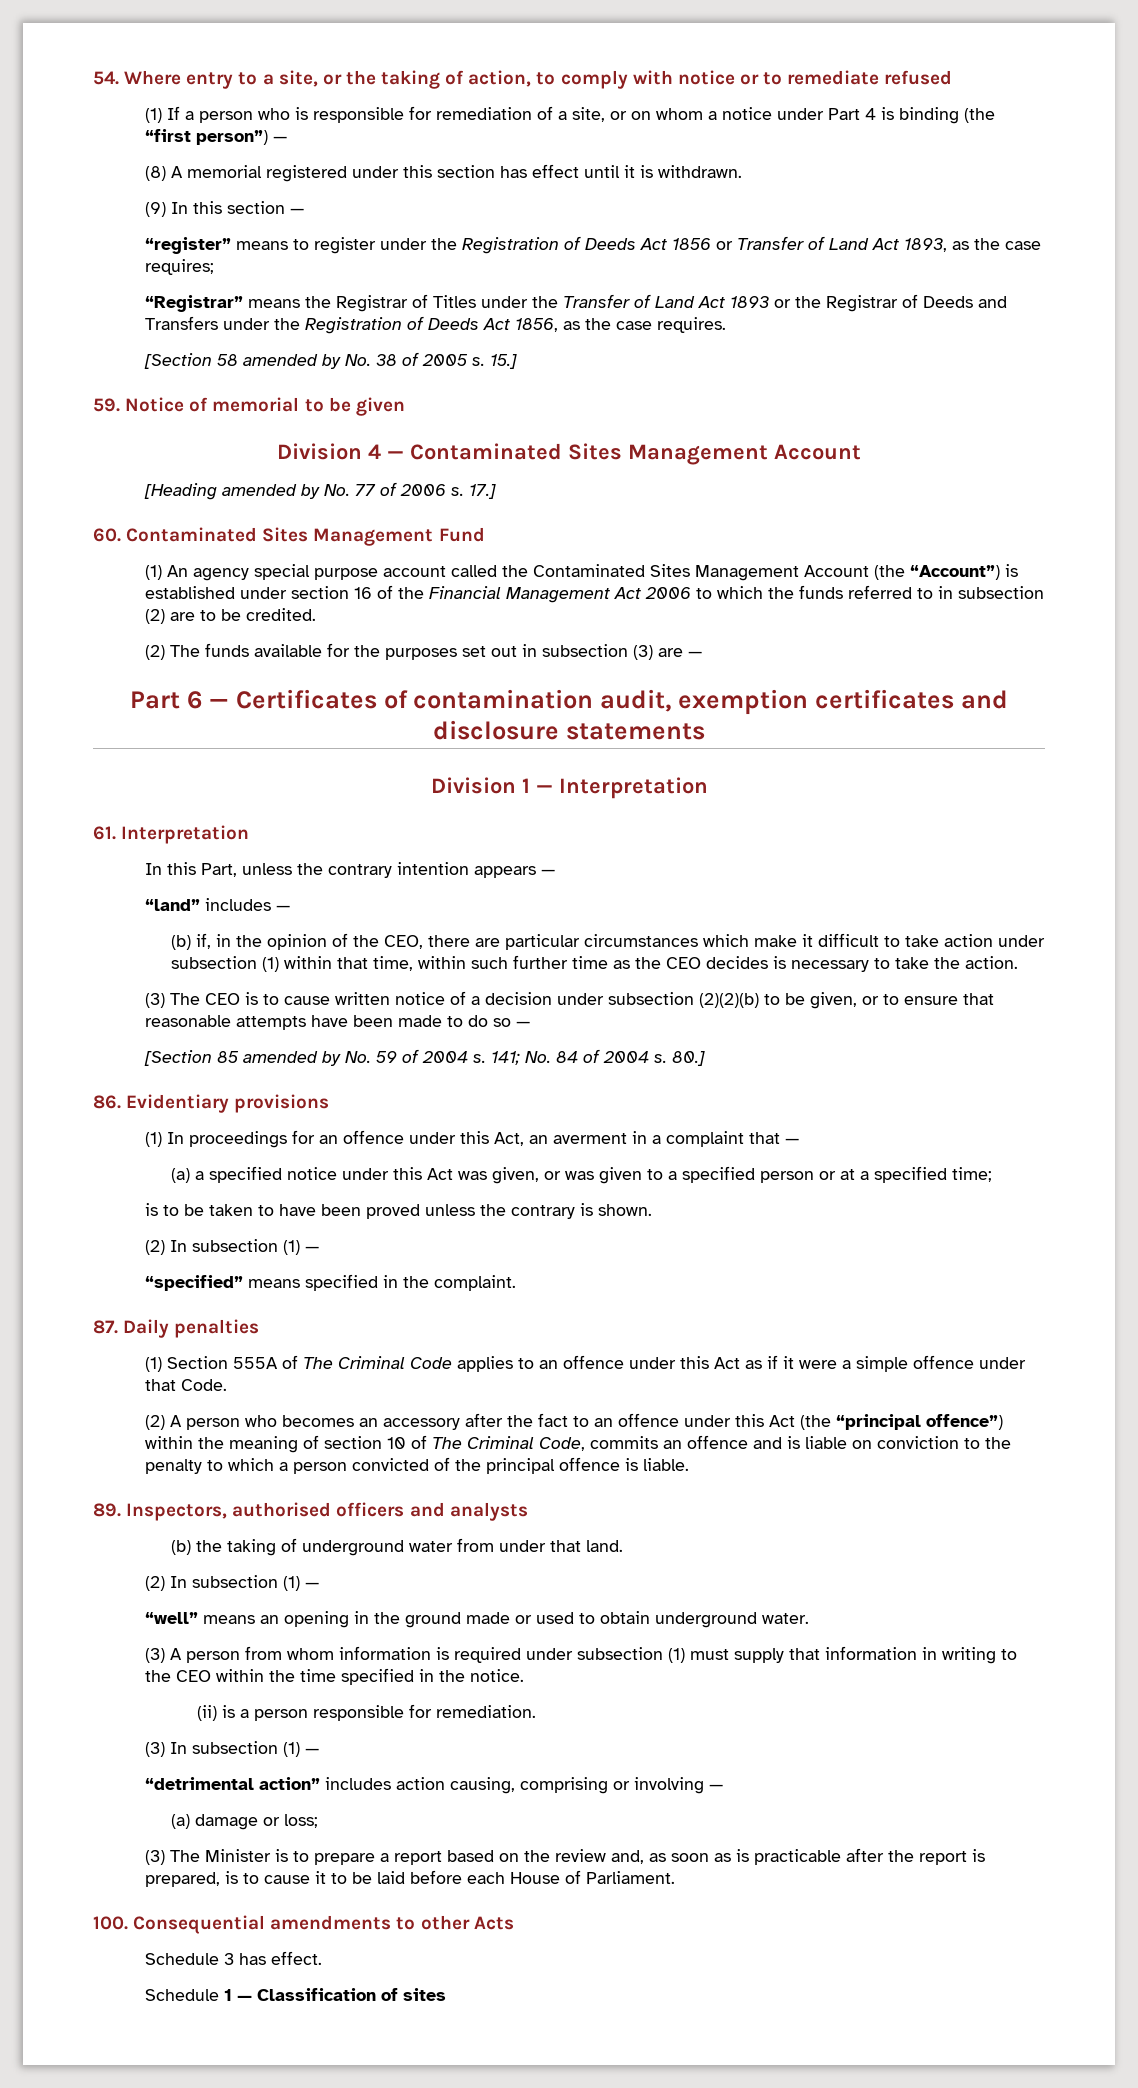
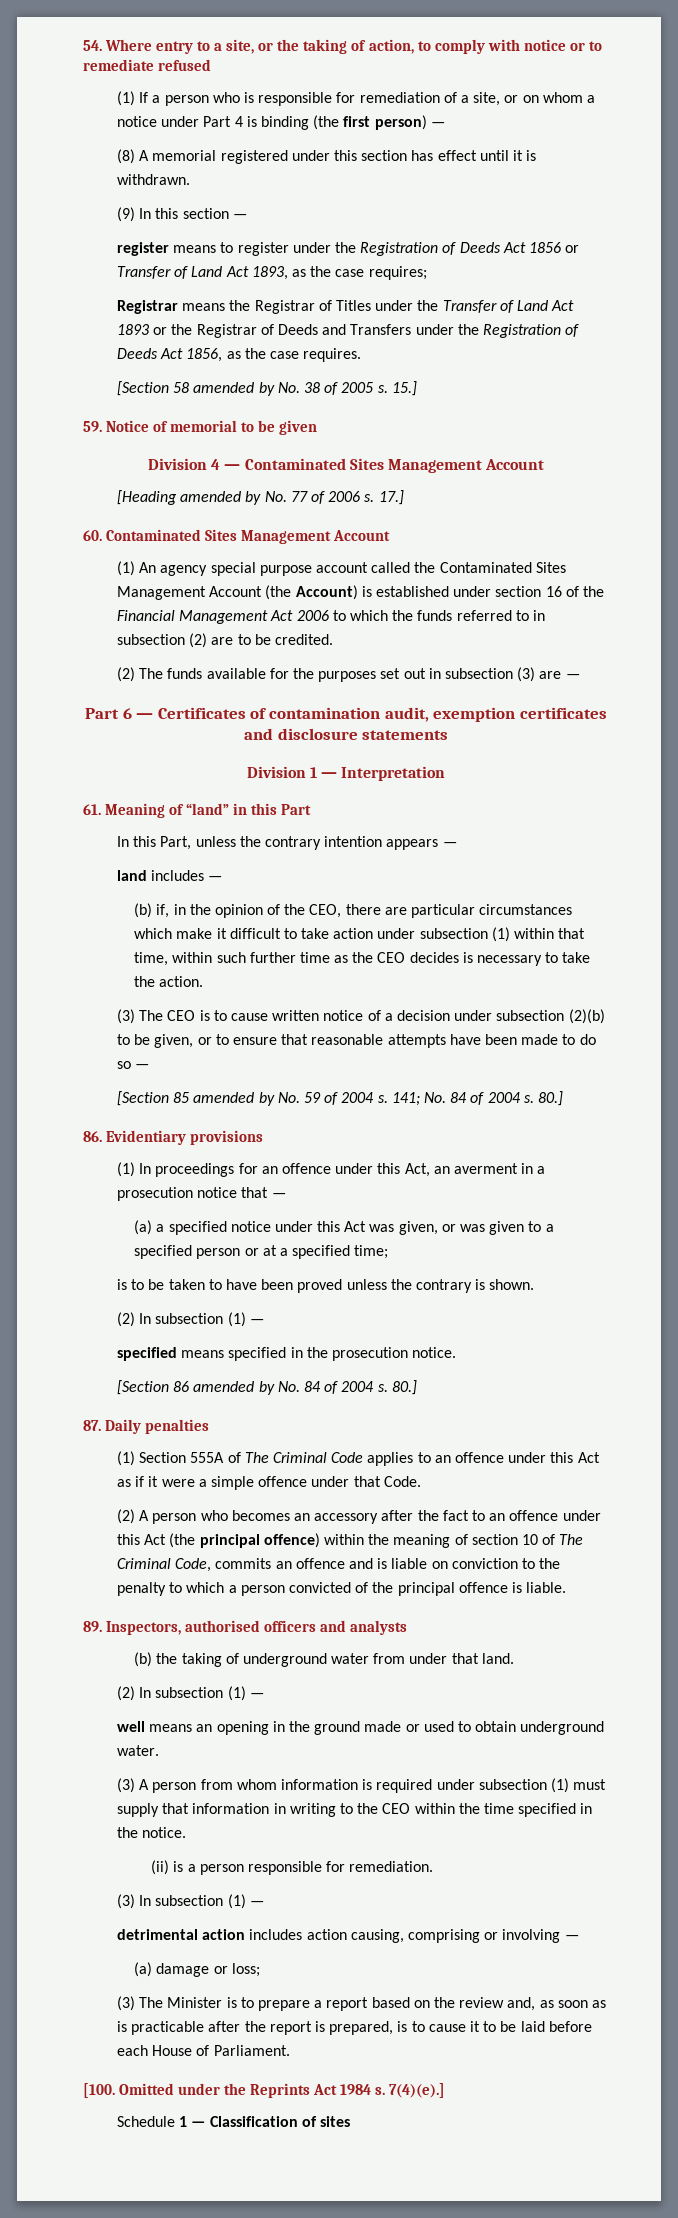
[144,129,268,145] “first person”) -> [343,115,427,130] first person)
[144,237,231,254] “register” -> [117,242,170,256] register
[144,295,243,312] “Registrar” -> [117,300,179,314] Registrar
[438,527,485,542] Fund -> [333,530,391,541] Account
[909,565,1000,580] “Account”) -> [295,585,358,600] Account)
[121,825,250,844] Interpretation -> [105,803,312,818] Meaning of “land” in this Part
[144,899,200,911] “land” -> [117,870,148,881] land
[698,993,759,1008] (2)(2)(b) -> [568,1009,605,1024] (2)(b)
[665,1131,744,1147] complaint -> [117,1187,238,1201] prosecution notice
[144,1275,243,1291] “specified” -> [117,1347,178,1361] specified
[433,1275,516,1291] complaint. -> [332,1347,457,1361] [117,1380,417,1395] prosecution notice. // [Section 86 amended by No. 84 of 2004 s. 80.]
[835,1414,1003,1430] “principal offence”) -> [199,1533,320,1548] principal offence)
[144,1612,198,1624] “well” -> [117,1721,146,1732] well
[144,1777,320,1790] “detrimental action” -> [117,1929,246,1940] detrimental action
[93,1915,514,1934] [144,1951,322,1965] 100. Consequential amendments to other Acts // Schedule 3 has effect. -> [83,2083,446,2098] [100. Omitted under the Reprints Act 1984 s. 7(4)(e).]

